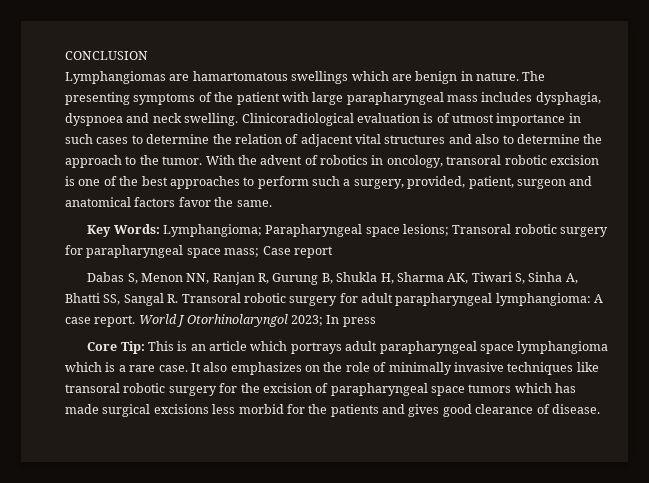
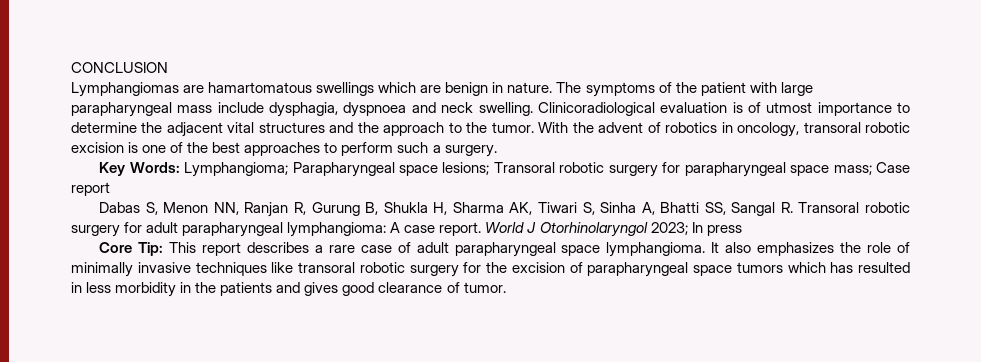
[65,92,130,105] presenting -> (582, 87) none
[481,92,533,102] includes -> [217,102,264,113] include
[568,113,581,123] [65,134,299,144] in such cases to determine the relation of -> [897,102,911,113] [71,122,163,133] to determine the
[475,134,580,144] also to determine -> (354, 127) none
[353,176,593,189] [65,197,272,207] surgery, provided, patient, surgeon and anatomical factors favor the same. -> [444,145,497,157] surgery.
[177,341,609,354] [65,362,188,372] is an article which portrays adult parapharyngeal space lymphangioma which is a rare case. -> [202,242,706,257] report describes a rare case of adult parapharyngeal space lymphangioma.
[305,365,320,372] on -> (835, 249) none
[65,404,305,417] made surgical excisions less morbid for -> [858,262,910,273] [71,282,192,297] resulted in less morbidity in
[551,404,600,414] disease. -> [463,282,506,293] tumor.

